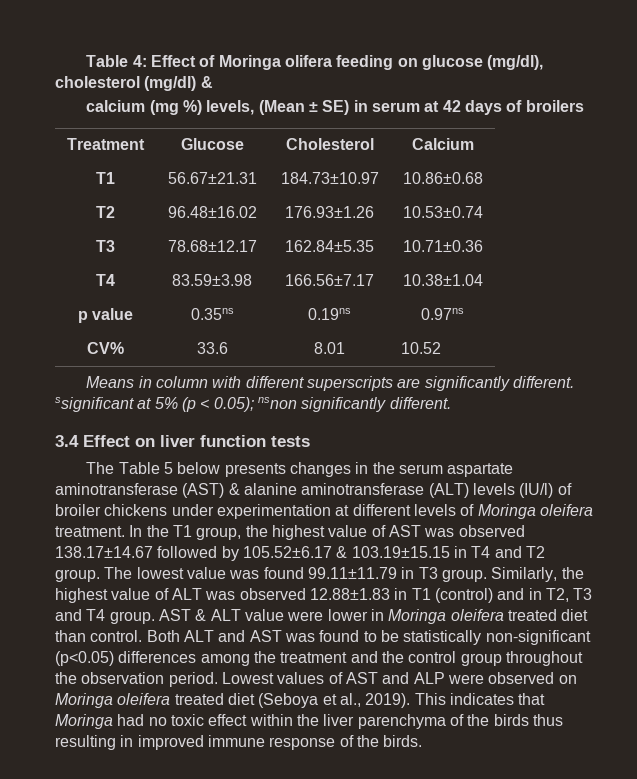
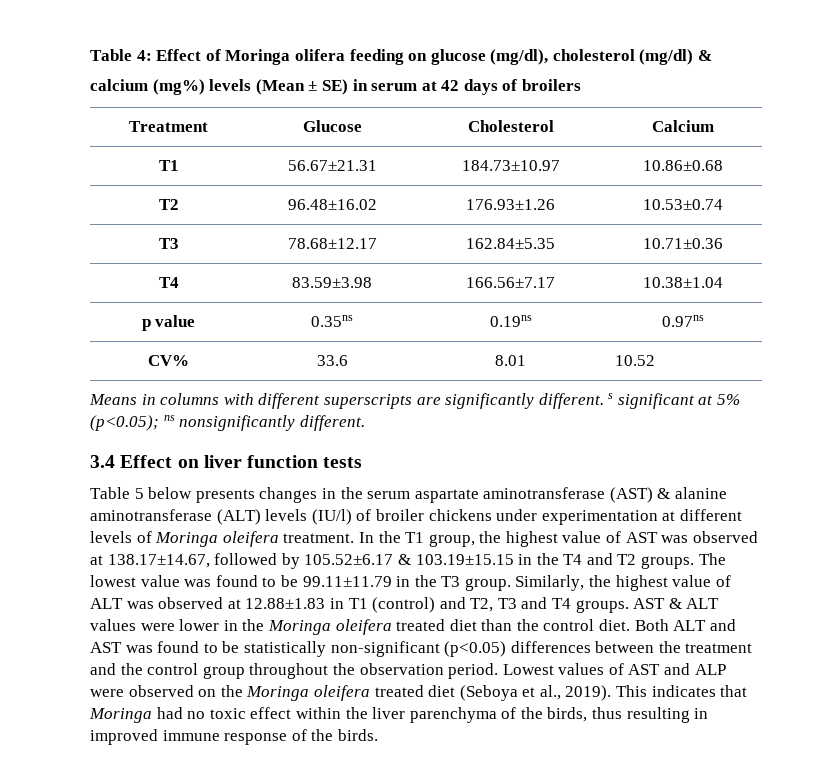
[149,100,255,115] (mg %) levels, -> [152,79,252,95] (mg%) levels
[156,376,209,388] column -> [160,393,220,405] columns
[55,397,387,412] ssignificant at 5% (p < 0.05); nsnon significantly -> [608,393,741,409] [90,415,296,431] s significant at 5% (p<0.05); ns nonsignificantly
[86,462,115,474] The -> (363, 462) none
[55,546,153,558] 138.17±14.67 -> [90,554,210,568] at 138.17±14.67,
(467, 552) none -> [536,553,559,565] the
[55,569,100,582] group. -> [641,556,695,569] groups.
(304, 573) none -> [262,575,298,587] to be
(415, 573) none -> [414,575,437,587] the
(306, 594) none -> [227,599,241,609] at
[528,588,542,600] in -> (466, 603) none
[109,611,155,624] group. -> [575,600,629,613] groups.
[244,609,284,621] value -> [90,619,136,631] values
(384, 615) none -> [242,619,265,631] the
[90,630,143,642] control. -> [516,619,631,631] the control diet.
[200,654,250,666] among -> [595,641,655,653] between
(577, 679) none -> [220,685,243,697] the
[493,714,529,726] birds -> [547,707,588,722] birds,

